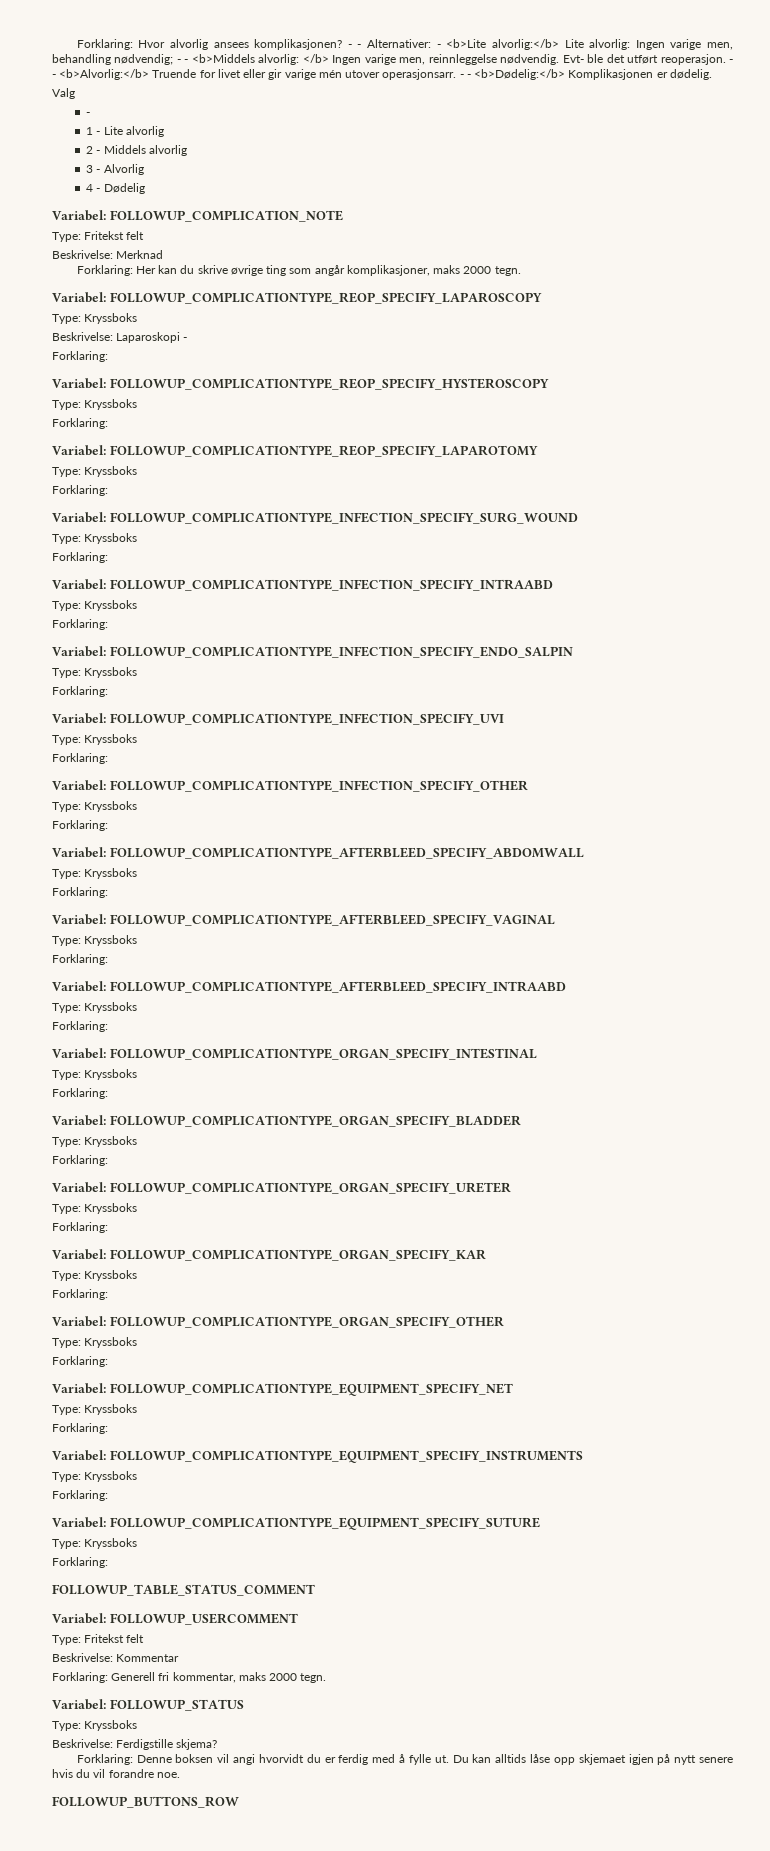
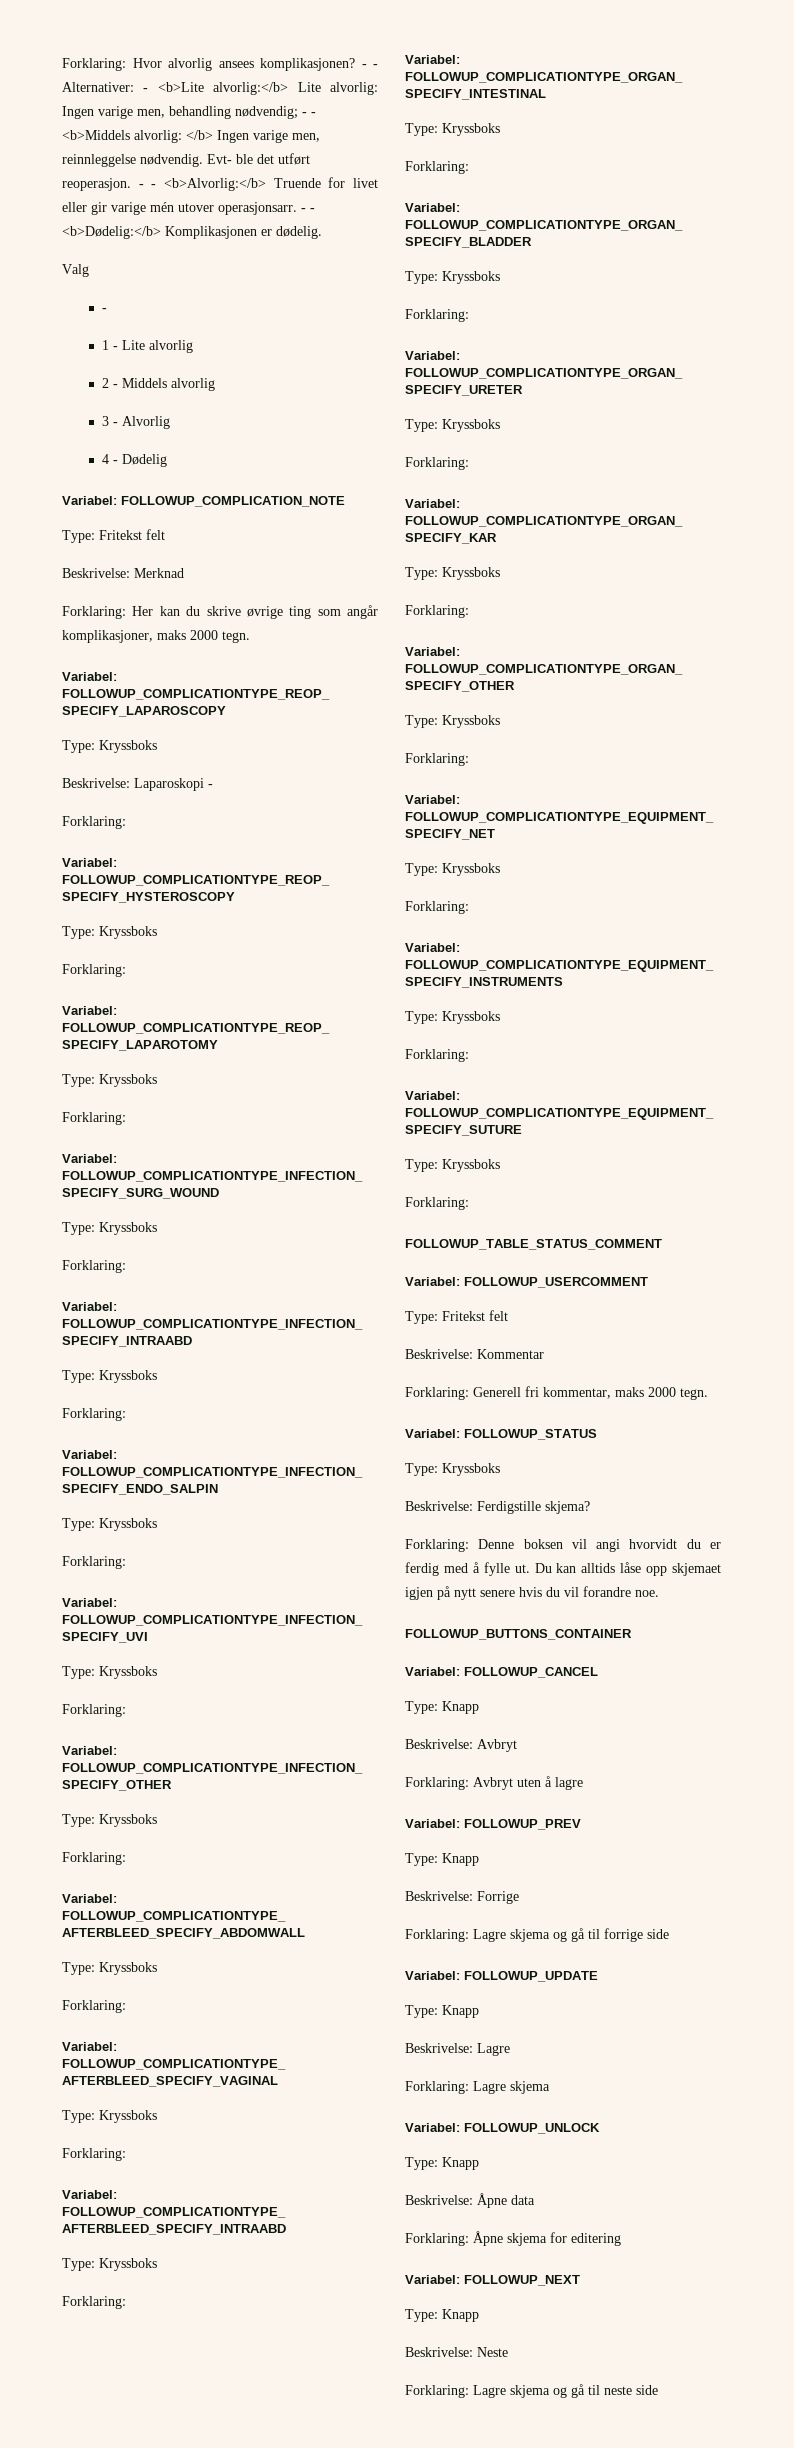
[52,1796,239,1808] FOLLOWUP_BUTTONS_ROW -> [405,1629,632,1640] [405,1667,598,1678] [405,1701,479,1714] [405,1739,517,1752] [405,1776,583,1790] [405,1819,581,1830] [405,1853,479,1866] [405,1891,519,1904] [405,1928,669,1942] [405,1971,598,1982] [405,2005,479,2018] [405,2043,510,2056] [405,2081,550,2094] [405,2123,600,2134] [405,2157,479,2170] [405,2193,535,2208] [405,2231,621,2246] [405,2275,580,2286] [405,2309,479,2322] [405,2347,508,2357] [405,2384,658,2398] FOLLOWUP_BUTTONS_CONTAINER // Variabel: FOLLOWUP_CANCEL // Type: Knapp // Beskrivelse: Avbryt // Forklaring: Avbryt uten å lagre // Variabel: FOLLOWUP_PREV // Type: Knapp // Beskrivelse: Forrige // Forklaring: Lagre skjema og gå til forrige side // Variabel: FOLLOWUP_UPDATE // Type: Knapp // Beskrivelse: Lagre // Forklaring: Lagre skjema // Variabel: FOLLOWUP_UNLOCK // Type: Knapp // Beskrivelse: Åpne data // Forklaring: Åpne skjema for editering // Variabel: FOLLOWUP_NEXT // Type: Knapp // Beskrivelse: Neste // Forklaring: Lagre skjema og gå til neste side

